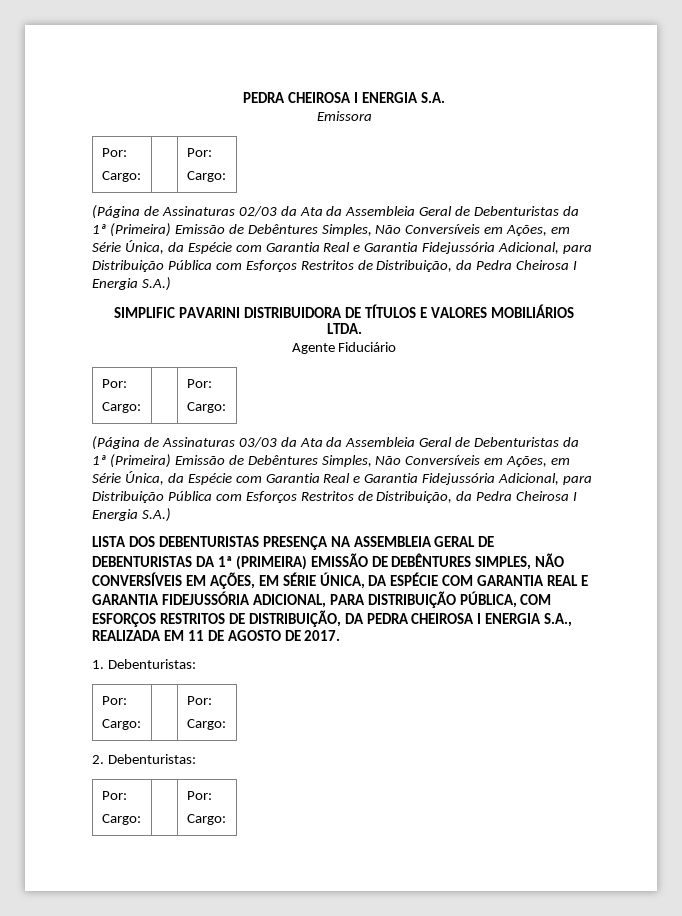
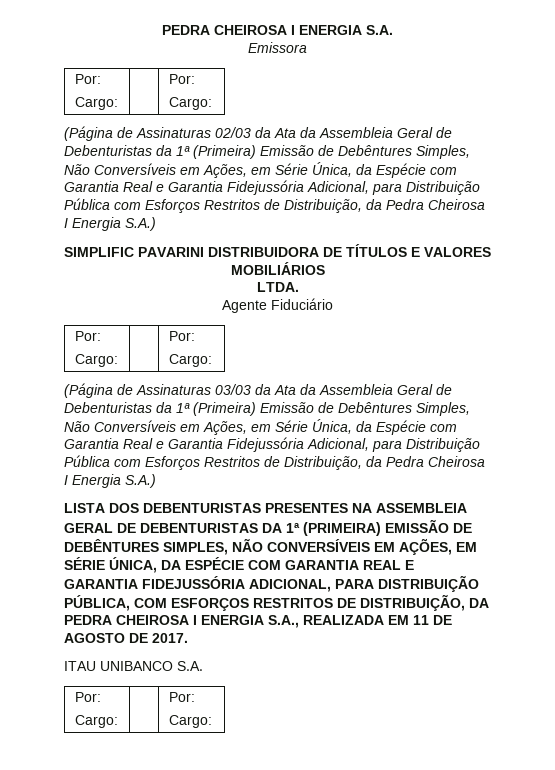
[262,536,328,550] PRESENÇA -> [265,503,348,513] PRESENTES
[92,659,196,669] [101,696,127,705] [101,719,141,730] [186,696,212,705] [186,719,226,730] [92,754,196,764] [101,791,127,800] [101,814,141,825] [186,791,212,800] [186,814,226,825] 1. Debenturistas: // Por: // Cargo: | | Por: // Cargo: // 2. Debenturistas: // Por: // Cargo: | | Por: // Cargo: -> [64,661,203,671] [74,692,101,702] [74,715,118,728] [168,692,195,702] [168,715,212,728] ITAU UNIBANCO S.A. // Por: // Cargo: | | Por: // Cargo:

